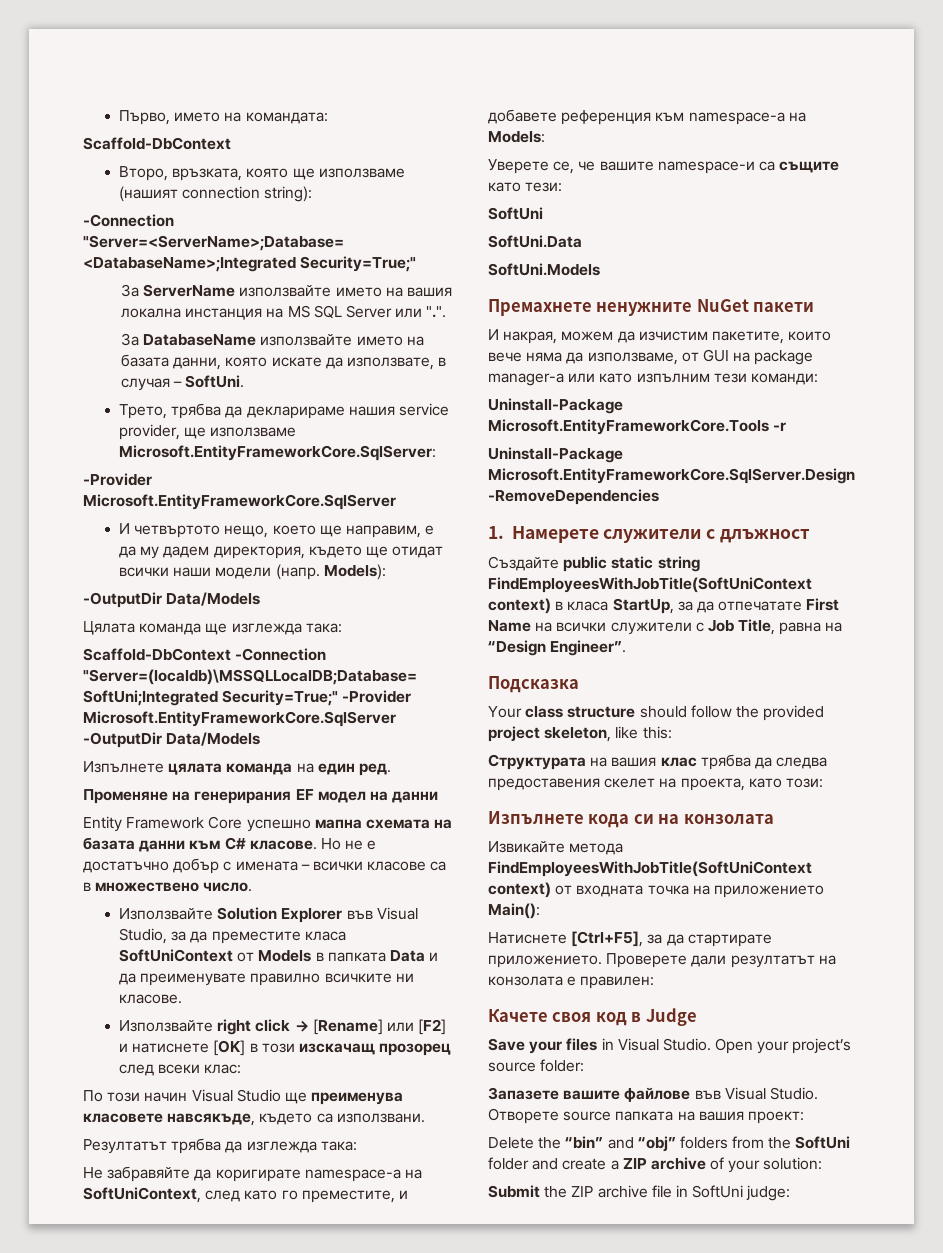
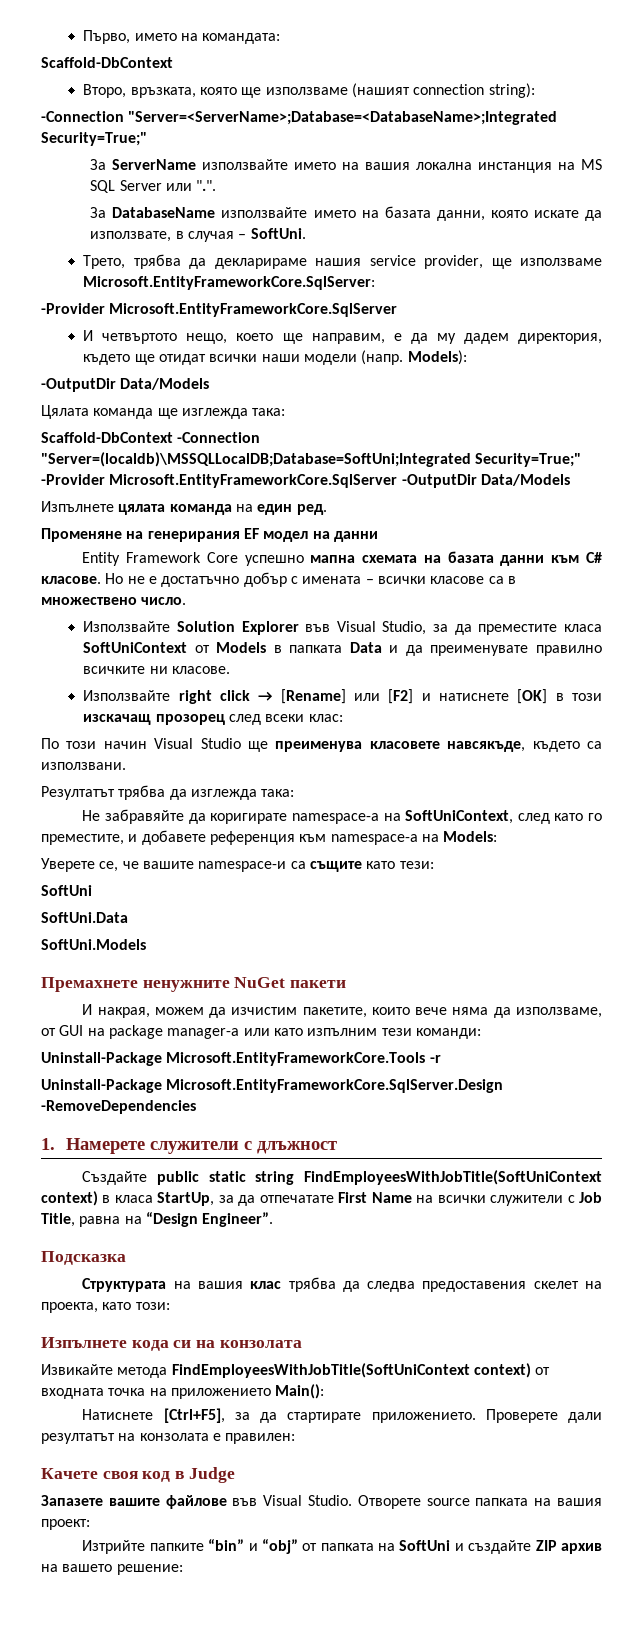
[488,705,825,721] [488,726,672,742] // Your class structure should follow the provided project skeleton, like this: -> (126, 1258) none
[488,1038,852,1054] [488,1059,585,1072] // Save your files in Visual Studio. Open your project’s source folder: -> (235, 1475) none
[488,1136,851,1152] [488,1157,823,1173] [488,1185,791,1201] Delete the “bin” and “obj” folders from the SoftUni folder and create a ZIP archive of your solution: // Submit the ZIP archive file in SoftUni judge: -> [82,1539,602,1554] [41,1564,183,1575] Изтрийте папките “bin” и “obj” от папката на SoftUni и създайте ZIP архив на вашето решение:

